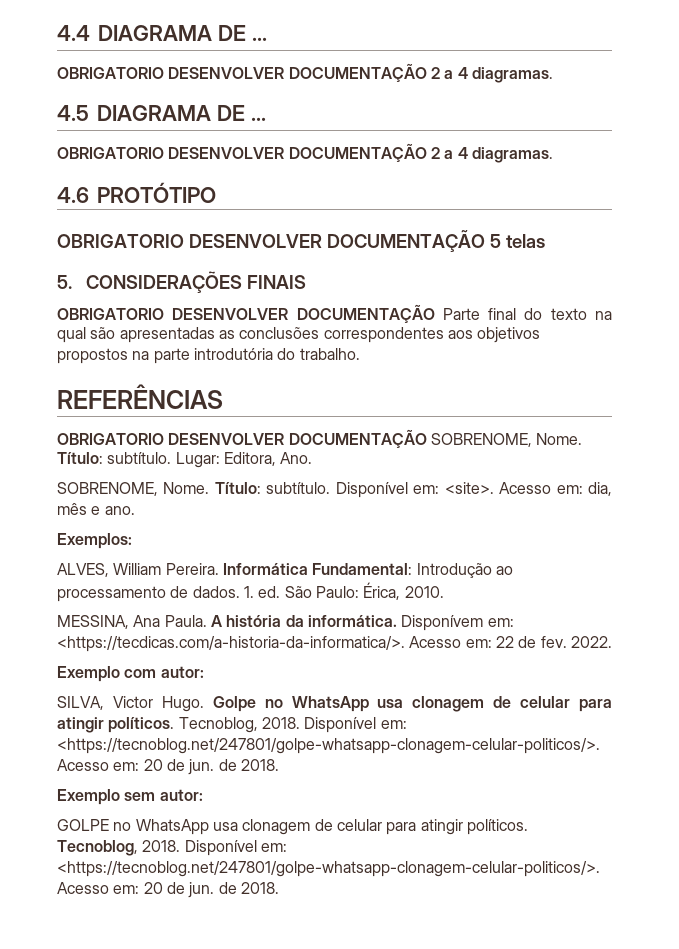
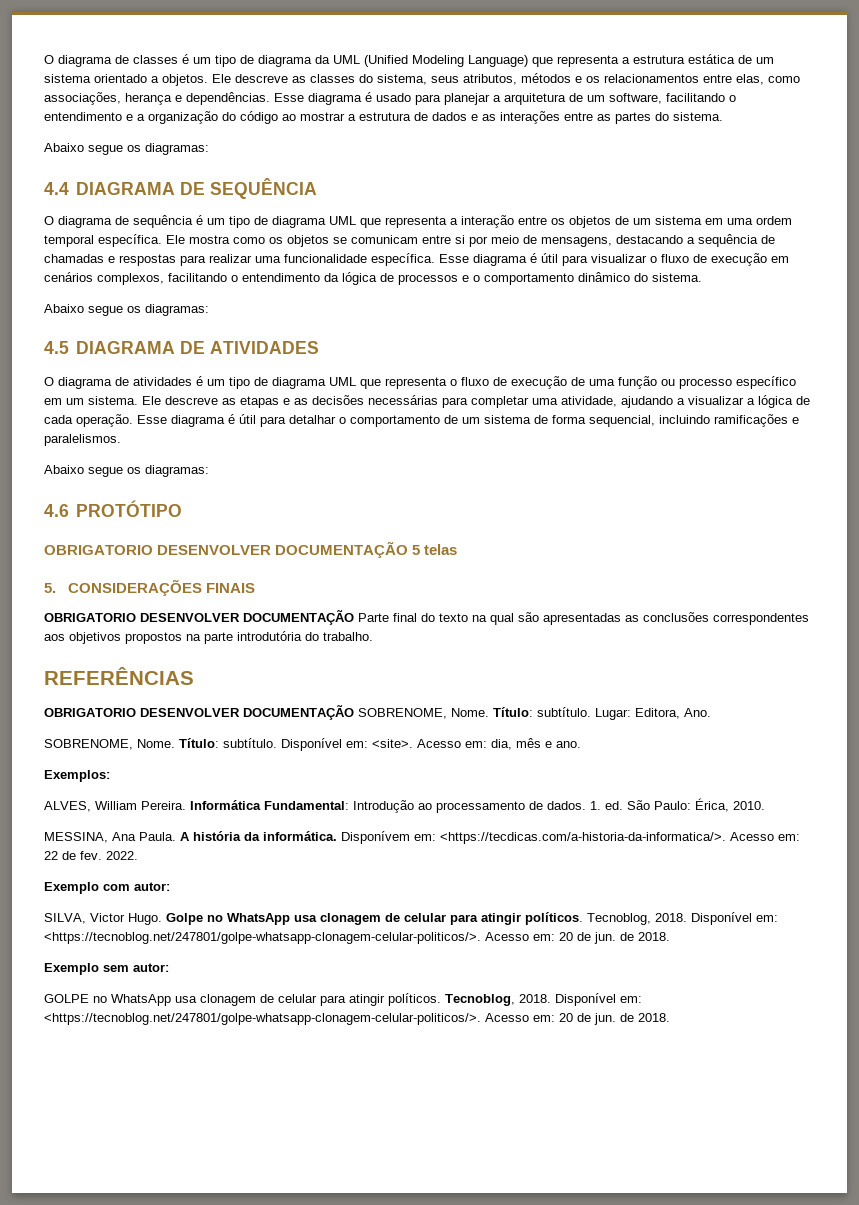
[57,25,267,41] [57,63,553,83] [57,105,266,121] [57,143,553,163] 4.4 DIAGRAMA DE ... // OBRIGATORIO DESENVOLVER DOCUMENTAÇÃO 2 a 4 diagramas. // 4.5 DIAGRAMA DE ... // OBRIGATORIO DESENVOLVER DOCUMENTAÇÃO 2 a 4 diagramas. -> [44,54,774,67] [44,73,800,86] [44,92,736,105] [44,111,723,124] [44,143,209,155] [44,178,317,199] [44,215,792,228] [44,234,775,247] [44,253,789,266] [44,272,702,285] [44,304,209,316] [44,341,319,354] [44,376,796,389] [44,395,810,408] [44,414,799,427] [44,434,121,446] [44,465,209,477] O diagrama de classes é um tipo de diagrama da UML (Unified Modeling Language) que representa a estrutura estática de um sistema orientado a objetos. Ele descreve as classes do sistema, seus atributos, métodos e os relacionamentos entre elas, como associações, herança e dependências. Esse diagrama é usado para planejar a arquitetura de um software, facilitando o entendimento e a organização do código ao mostrar a estrutura de dados e as interações entre as partes do sistema. // Abaixo segue os diagramas: // 4.4 DIAGRAMA DE SEQUÊNCIA // O diagrama de sequência é um tipo de diagrama UML que representa a interação entre os objetos de um sistema em uma ordem temporal específica. Ele mostra como os objetos se comunicam entre si por meio de mensagens, destacando a sequência de chamadas e respostas para realizar uma funcionalidade específica. Esse diagrama é útil para visualizar o fluxo de execução em cenários complexos, facilitando o entendimento da lógica de processos e o comportamento dinâmico do sistema. // Abaixo segue os diagramas: // 4.5 DIAGRAMA DE ATIVIDADES // O diagrama de atividades é um tipo de diagrama UML que representa o fluxo de execução de uma função ou processo específico em um sistema. Ele descreve as etapas e as decisões necessárias para completar uma atividade, ajudando a visualizar a lógica de cada operação. Esse diagrama é útil para detalhar o comportamento de um sistema de forma sequencial, incluindo ramificações e paralelismos. // Abaixo segue os diagramas:

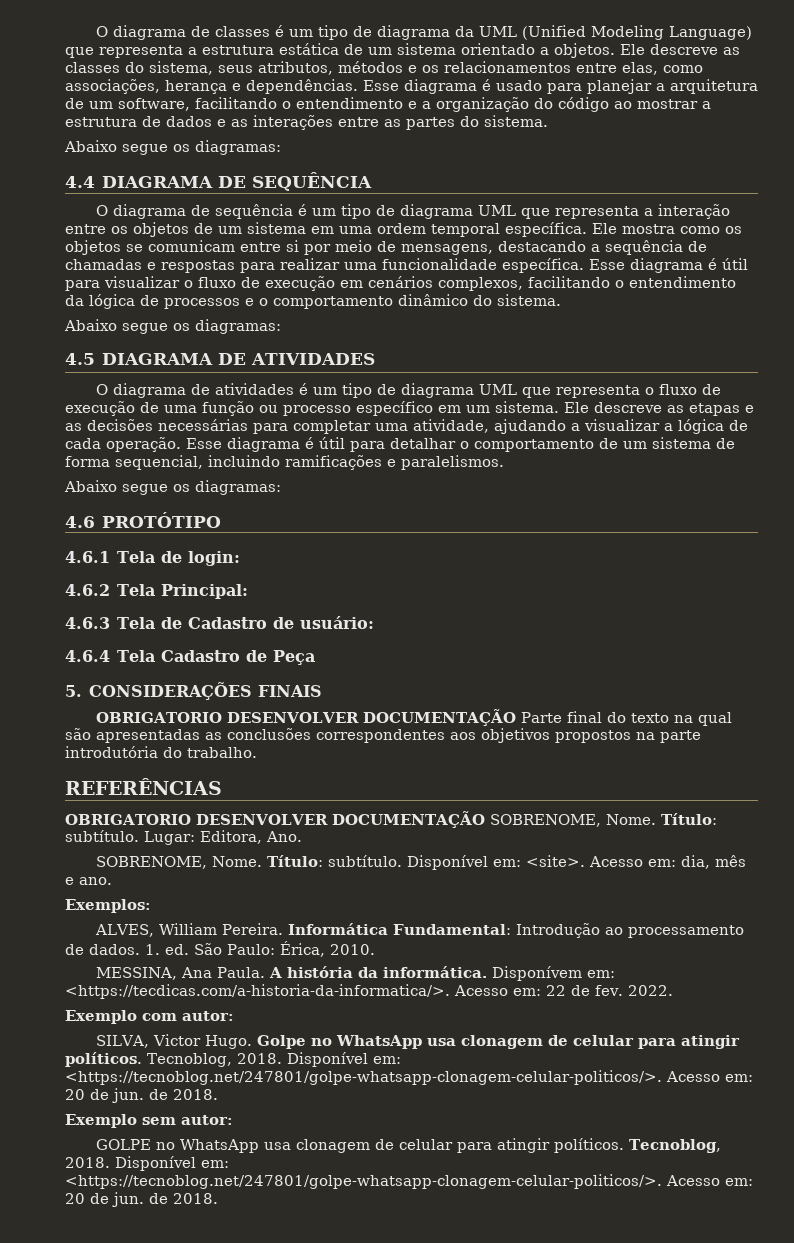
[44,541,458,558] OBRIGATORIO DESENVOLVER DOCUMENTAÇÃO 5 telas -> [65,551,241,566] [65,584,249,599] [65,616,375,629] [65,650,316,665] 4.6.1 Tela de login: // 4.6.2 Tela Principal: // 4.6.3 Tela de Cadastro de usuário: // 4.6.4 Tela Cadastro de Peça

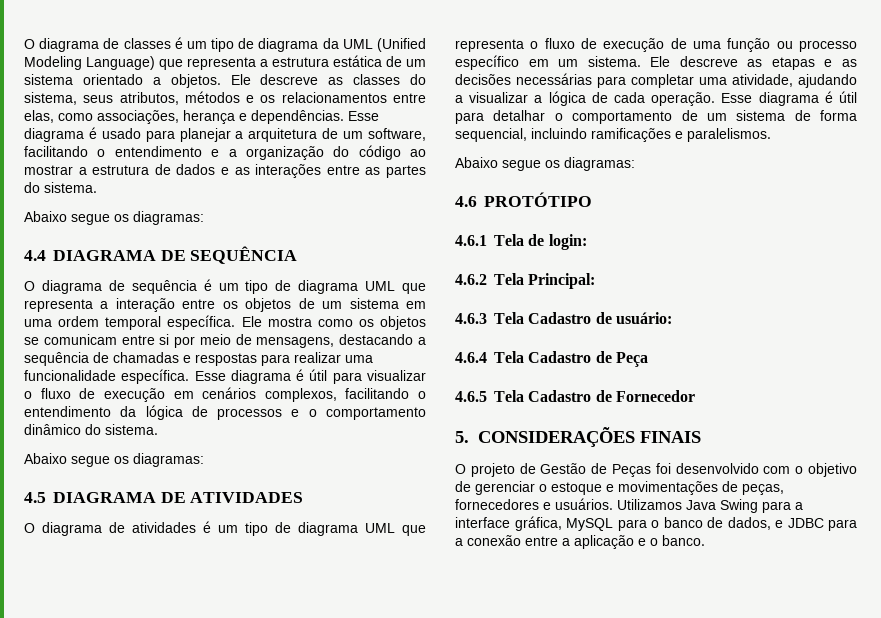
[161,617,183,629] de -> (524, 318) none
[65,682,323,700] [95,709,732,726] [65,728,701,743] [65,746,257,758] [65,778,222,795] [65,811,717,828] [65,830,302,845] [95,855,746,870] [65,877,112,885] [65,899,151,913] [94,923,744,938] [65,941,375,957] [95,966,615,981] [65,984,673,999] [65,1010,234,1024] [95,1034,740,1049] [65,1052,401,1067] [65,1070,753,1085] [65,1088,218,1103] [65,1114,233,1128] [95,1138,721,1153] [65,1156,229,1171] [65,1174,753,1189] [65,1192,218,1207] 5. CONSIDERAÇÕES FINAIS // OBRIGATORIO DESENVOLVER DOCUMENTAÇÃO Parte final do texto na qual são apresentadas as conclusões correspondentes aos objetivos propostos na parte introdutória do trabalho. // REFERÊNCIAS // OBRIGATORIO DESENVOLVER DOCUMENTAÇÃO SOBRENOME, Nome. Título: subtítulo. Lugar: Editora, Ano. // SOBRENOME, Nome. Título: subtítulo. Disponível em: <site>. Acesso em: dia, mês e ano. // Exemplos: // ALVES, William Pereira. Informática Fundamental: Introdução ao processamento de dados. 1. ed. São Paulo: Érica, 2010. // MESSINA, Ana Paula. A história da informática. Disponívem em: <https://tecdicas.com/a-historia-da-informatica/>. Acesso em: 22 de fev. 2022. // Exemplo com autor: // SILVA, Victor Hugo. Golpe no WhatsApp usa clonagem de celular para atingir políticos. Tecnoblog, 2018. Disponível em: <https://tecnoblog.net/247801/golpe-whatsapp-clonagem-celular-politicos/>. Acesso em: 20 de jun. de 2018. // Exemplo sem autor: // GOLPE no WhatsApp usa clonagem de celular para atingir políticos. Tecnoblog, 2018. Disponível em: <https://tecnoblog.net/247801/golpe-whatsapp-clonagem-celular-politicos/>. Acesso em: 20 de jun. de 2018. -> [455,390,695,402] [455,427,701,447] [455,463,857,477] [455,481,784,495] [455,498,803,513] [455,516,857,531] [455,535,705,549] 4.6.5 Tela Cadastro de Fornecedor // 5. CONSIDERAÇÕES FINAIS // O projeto de Gestão de Peças foi desenvolvido com o objetivo de gerenciar o estoque e movimentações de peças, fornecedores e usuários. Utilizamos Java Swing para a interface gráfica, MySQL para o banco de dados, e JDBC para a conexão entre a aplicação e o banco.

